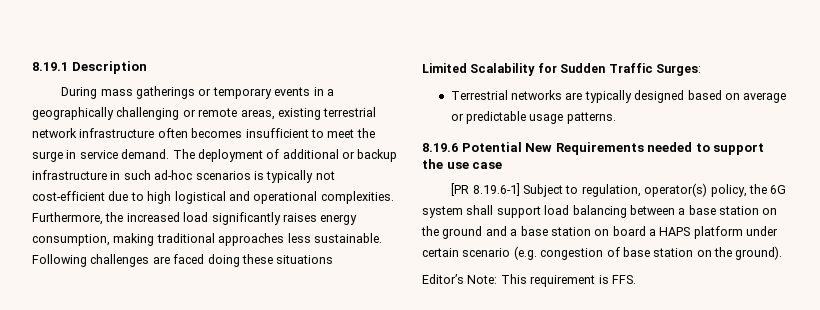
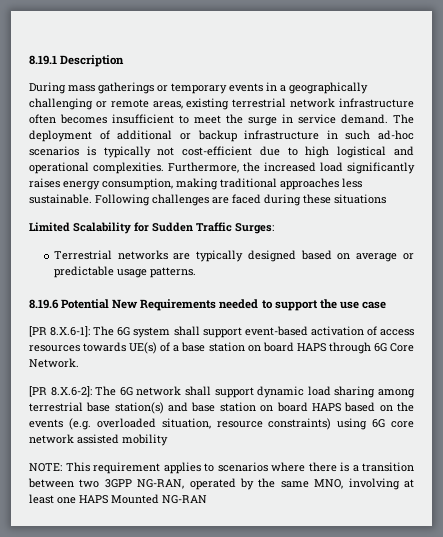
[207,254,240,267] doing -> [264,194,301,206] during
[472,183,787,197] [422,205,778,218] [421,226,507,239] 8.19.6-1] Subject to regulation, operator(s) policy, the 6G system shall support load balancing between a base station on the ground and -> [50,326,414,338] [29,342,171,354] 8.X.6-1]: The 6G system shall support event-based activation of access resources towards UE(s) of
[649,226,779,239] [422,246,783,260] [422,274,636,287] a HAPS platform under certain scenario (e.g. congestion of base station on the ground). // Editor’s Note: This requirement is FFS. -> [296,342,414,354] [29,358,79,368] [29,386,415,398] [29,402,415,414] [29,418,414,430] [29,434,168,446] [29,462,414,474] [28,478,414,490] [29,494,207,504] HAPS through 6G Core Network. // [PR 8.X.6-2]: The 6G network shall support dynamic load sharing among terrestrial base station(s) and base station on board HAPS based on the events (e.g. overloaded situation, resource constraints) using 6G core network assisted mobility // NOTE: This requirement applies to scenarios where there is a transition between two 3GPP NG-RAN, operated by the same MNO, involving at least one HAPS Mounted NG-RAN

